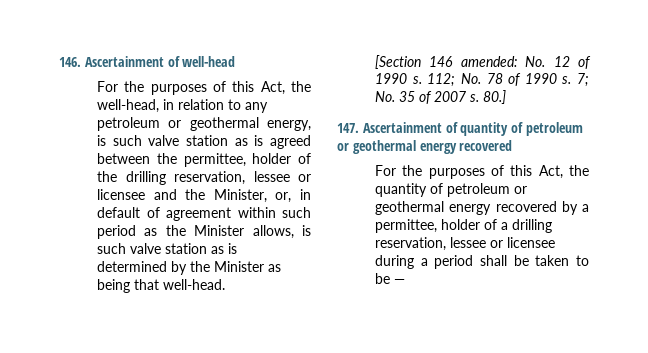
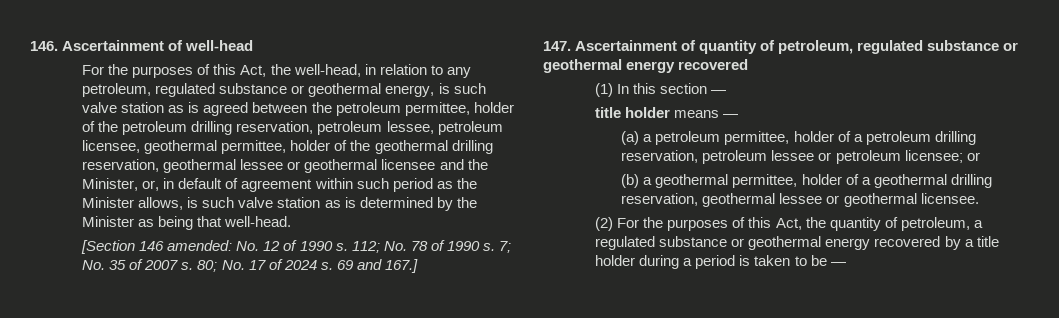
[97,117,161,131] petroleum -> [82,83,288,97] petroleum, regulated substance
[183,153,311,167] [97,171,311,185] permittee, holder of the drilling reservation, lessee or -> [335,102,514,116] [82,121,503,135] [82,140,493,154] [82,159,378,173] petroleum permittee, holder of the petroleum drilling reservation, petroleum lessee, petroleum licensee, geothermal permittee, holder of the geothermal drilling reservation, geothermal lessee or geothermal
[483,90,507,104] 80.] -> [197,259,418,273] 80; No. 17 of 2024 s. 69 and 167.]
[525,122,583,136] petroleum -> [778,40,1000,54] petroleum, regulated substance
(513, 145) none -> [595,83,727,97] [595,107,739,118] [621,131,976,145] [621,150,980,164] [621,174,992,188] [621,193,979,207] [595,217,614,231] (1) In this section — // title holder means — // (a) a petroleum permittee, holder of a petroleum drilling reservation, petroleum lessee or petroleum licensee; or // (b) a geothermal permittee, holder of a geothermal drilling reservation, geothermal lessee or geothermal licensee. // (2)
[447,183,511,197] petroleum -> [900,217,983,231] [595,236,728,250] petroleum, a regulated substance
[375,219,553,233] [375,237,556,251] permittee, holder of a drilling reservation, lessee or licensee -> [976,236,999,247] [595,255,636,266] title holder
[480,255,529,266] shall be -> [739,255,751,266] is

